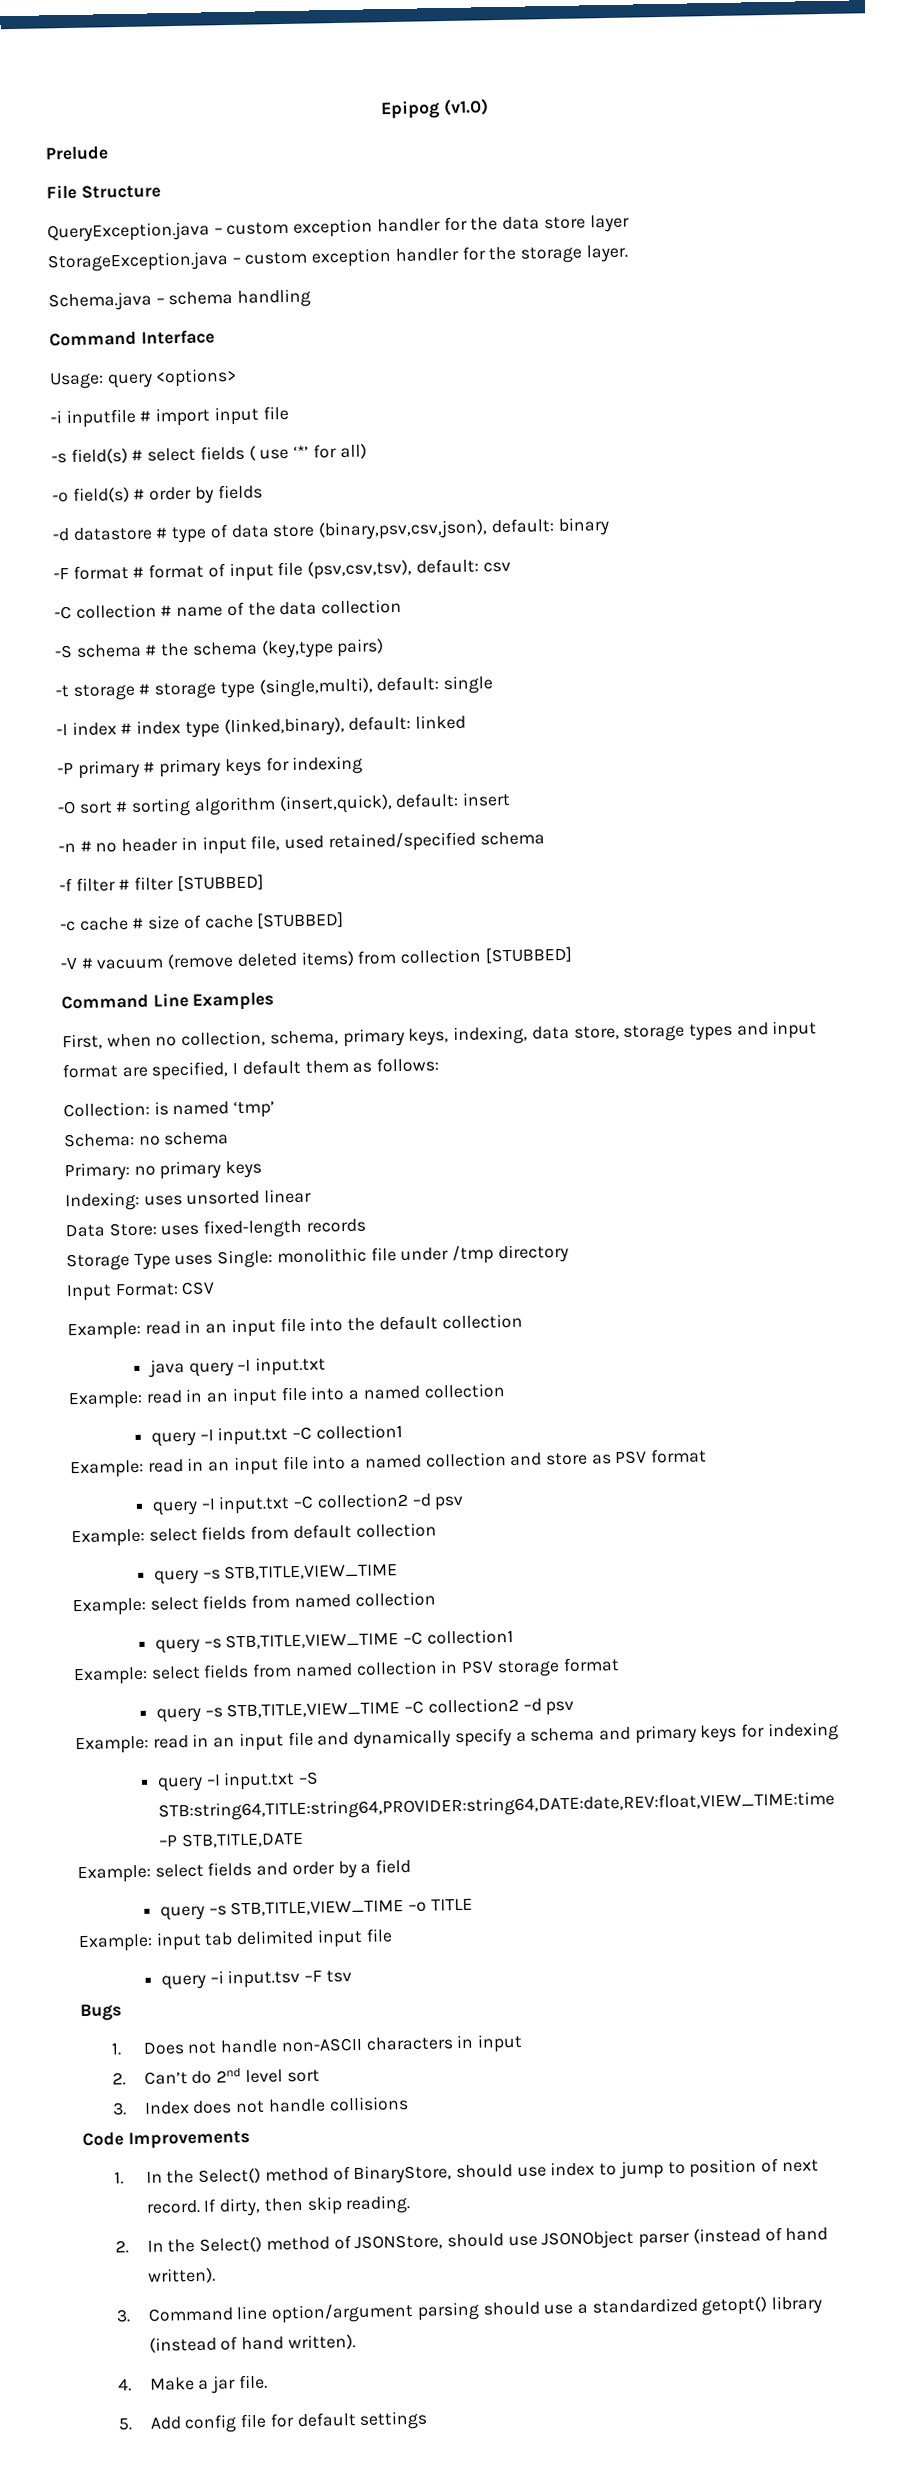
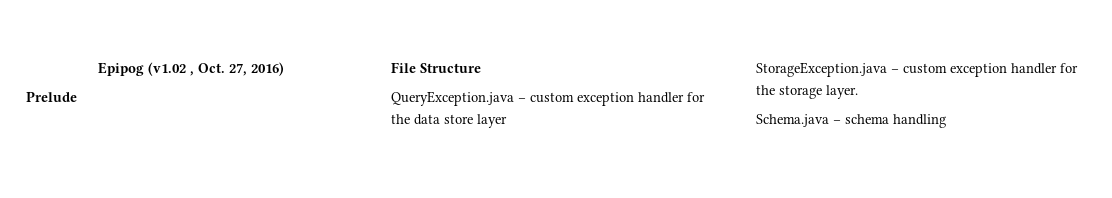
[442,98,489,117] (v1.0) -> [148,62,284,76] (v1.02 , Oct. 27, 2016)
[49,329,215,347] [49,367,238,390] [50,405,289,429] [51,443,367,464] [52,484,263,504] [52,517,610,544] [53,558,511,582] [54,598,403,620] [54,638,385,659] [55,675,494,701] [56,714,467,738] [57,755,364,779] [57,791,512,817] [58,831,545,855] [59,874,264,892] [60,912,345,932] [60,946,572,970] [61,992,275,1011] [62,1020,818,1050] [62,1057,440,1081] [63,1101,276,1119] [64,1131,230,1148] [64,1160,263,1182] [65,1188,313,1212] [65,1218,366,1239] [66,1243,569,1272] [66,1281,216,1302] [67,1313,523,1341] [147,1356,327,1378] [68,1383,505,1410] [150,1424,403,1447] [70,1448,708,1479] [151,1492,465,1516] [71,1522,437,1548] [153,1563,399,1585] [72,1591,436,1617] [154,1628,514,1654] [73,1657,620,1686] [155,1697,575,1723] [75,1722,839,1755] [156,1771,320,1792] [157,1791,835,1822] [158,1831,304,1849] [77,1858,412,1884] [159,1898,473,1921] [78,1928,393,1953] [160,1968,352,1990] [80,2003,122,2022] [111,2033,524,2056] [112,2067,320,2086] [112,2096,409,2116] [82,2129,250,2150] [114,2158,819,2185] [145,2194,412,2217] [115,2227,829,2254] [147,2267,216,2284] [116,2295,823,2324] [148,2334,356,2353] [118,2374,268,2394] [118,2410,429,2434] // Command Interface // Usage: query <options> // -i inputfile # import input file // -s field(s) # select fields ( use ‘*’ for all) // -o field(s) # order by fields // -d datastore # type of data store (binary,psv,csv,json), default: binary // -F format # format of input file (psv,csv,tsv), default: csv // -C collection # name of the data collection // -S schema # the schema (key,type pairs) // -t storage # storage type (single,multi), default: single // -I index # index type (linked,binary), default: linked // -P primary # primary keys for indexing // -O sort # sorting algorithm (insert,quick), default: insert // -n # no header in input file, used retained/specified schema // -f filter # filter [STUBBED] // -c cache # size of cache [STUBBED] // -V # vacuum (remove deleted items) from collection [STUBBED] // Command Line Examples // First, when no collection, schema, primary keys, indexing, data store, storage types and input format are specified, I default them as follows: // Collection: is named ‘tmp’ // Schema: no schema // Primary: no primary keys // Indexing: uses unsorted linear // Data Store: uses fixed-length records // Storage Type uses Single: monolithic file under /tmp directory // Input Format: CSV // Example: read in an input file into the default collection // java query –I input.txt // Example: read in an input file into a named collection // query –I input.txt –C collection1 // Example: read in an input file into a named collection and store as PSV format // query –I input.txt –C collection2 –d psv // Example: select fields from default collection // query –s STB,TITLE,VIEW_TIME // Example: select fields from named collection // query –s STB,TITLE,VIEW_TIME –C collection1 // Example: select fields from named collection in PSV storage format // query –s STB,TITLE,VIEW_TIME –C collection2 –d psv // Example: read in an input file and dynamically specify a schema and primary keys for indexing // query –I input.txt –S STB:string64,TITLE:string64,PROVIDER:string64,DATE:date,REV:float,VIEW_TIME:time –P STB,TITLE,DATE // Example: select fields and order by a field // query –s STB,TITLE,VIEW_TIME –o TITLE // Example: input tab delimited input file // query –i input.tsv –F tsv // Bugs // 1. Does not handle non-ASCII characters in input // 2. Can’t do 2nd level sort // 3. Index does not handle collisions // Code Improvements // 1. In the Select() method of BinaryStore, should use index to jump to position of next record. If dirty, then skip reading. // 2. In the Select() method of JSONStore, should use JSONObject parser (instead of hand written). // 3. Command line option/argument parsing should use a standardized getopt() library (instead of hand written). // 4. Make a jar file. // 5. Add config file for default settings -> (946, 121) none

